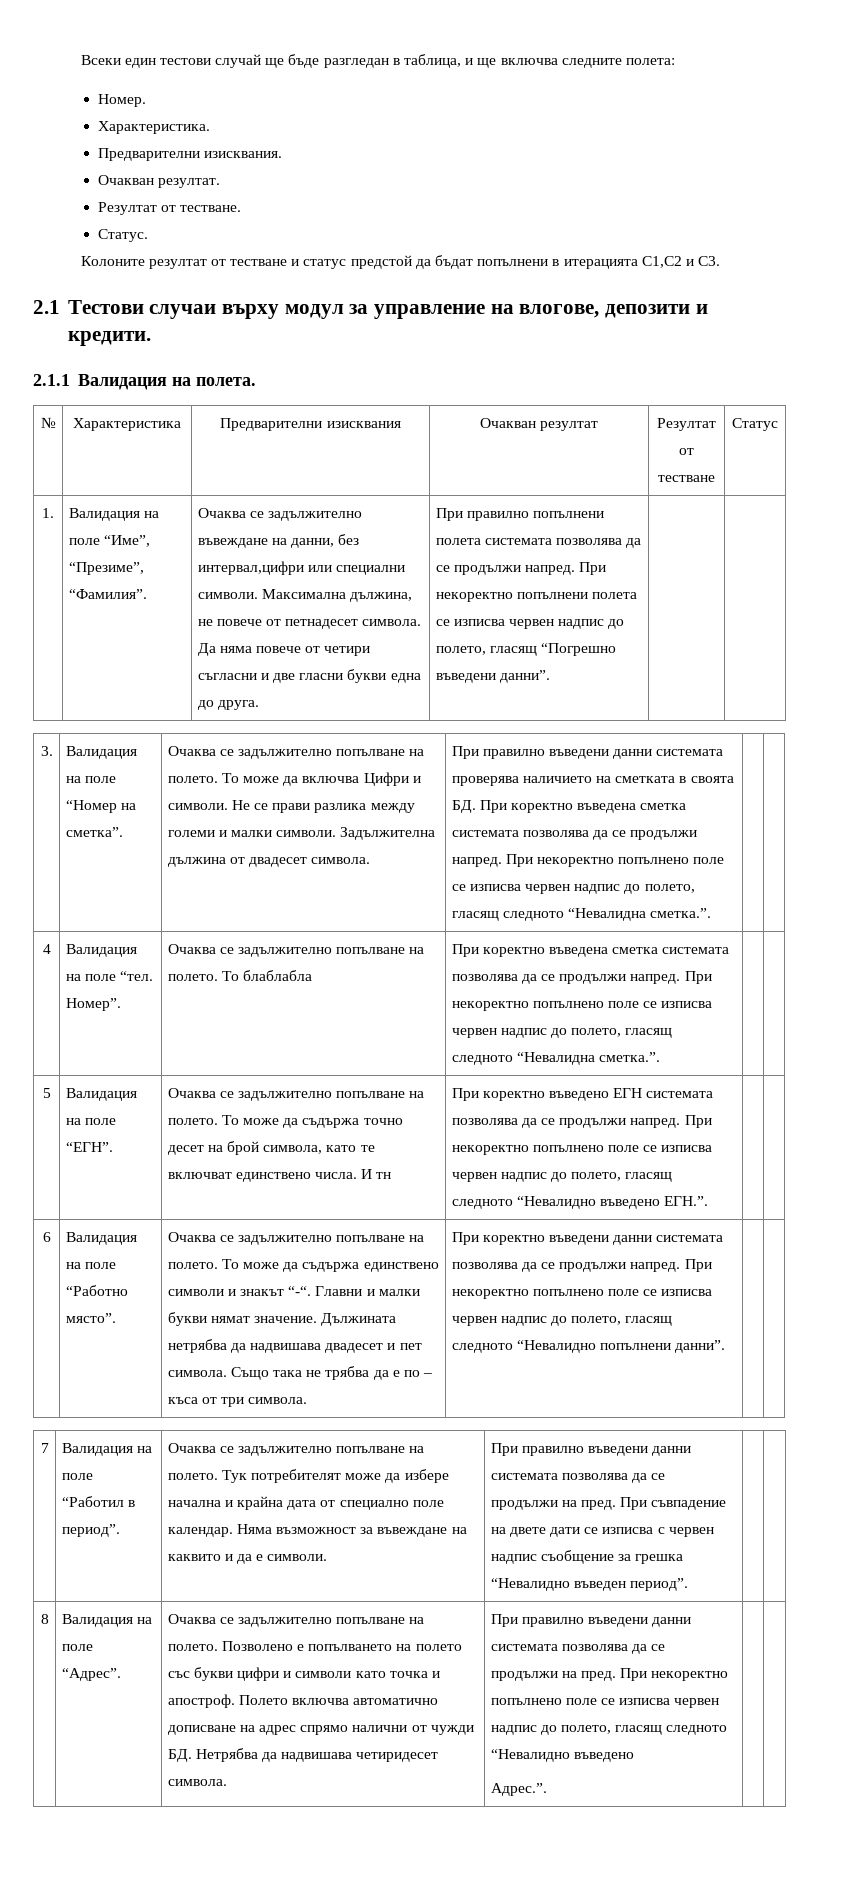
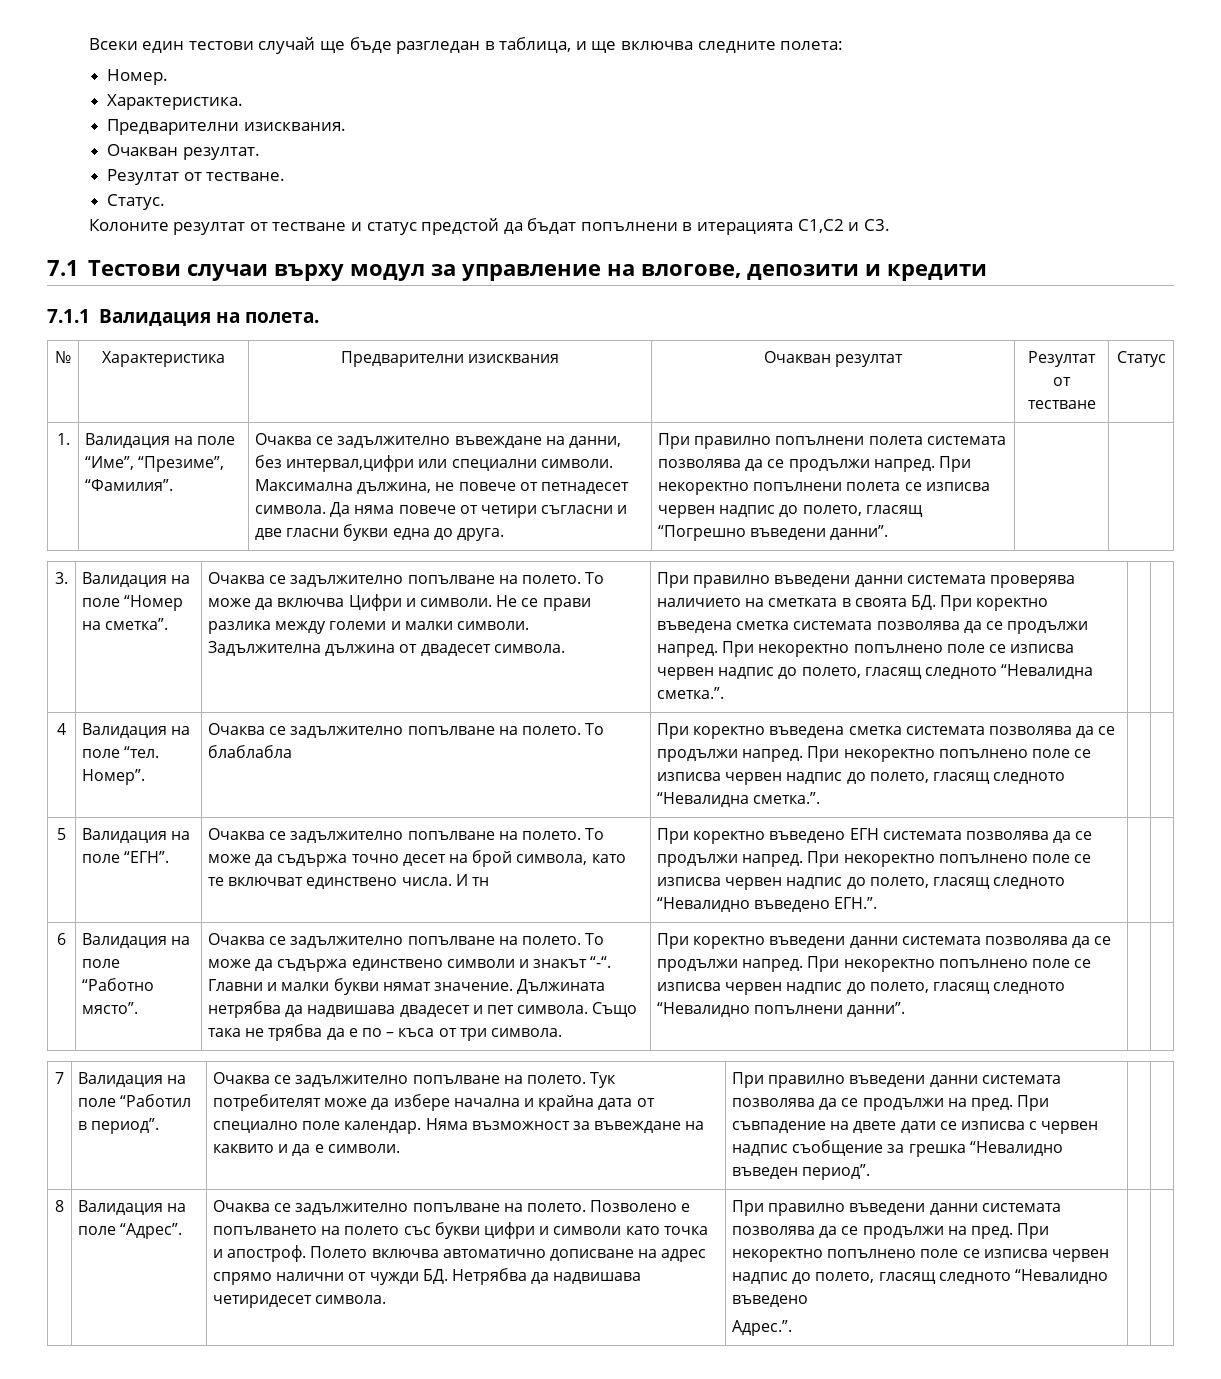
[33,300,60,314] 2.1 -> [47,260,79,276] 7.1
[67,331,151,346] [33,374,70,386] кредити. // 2.1.1 -> [886,264,987,281] [47,309,90,323] кредити // 7.1.1

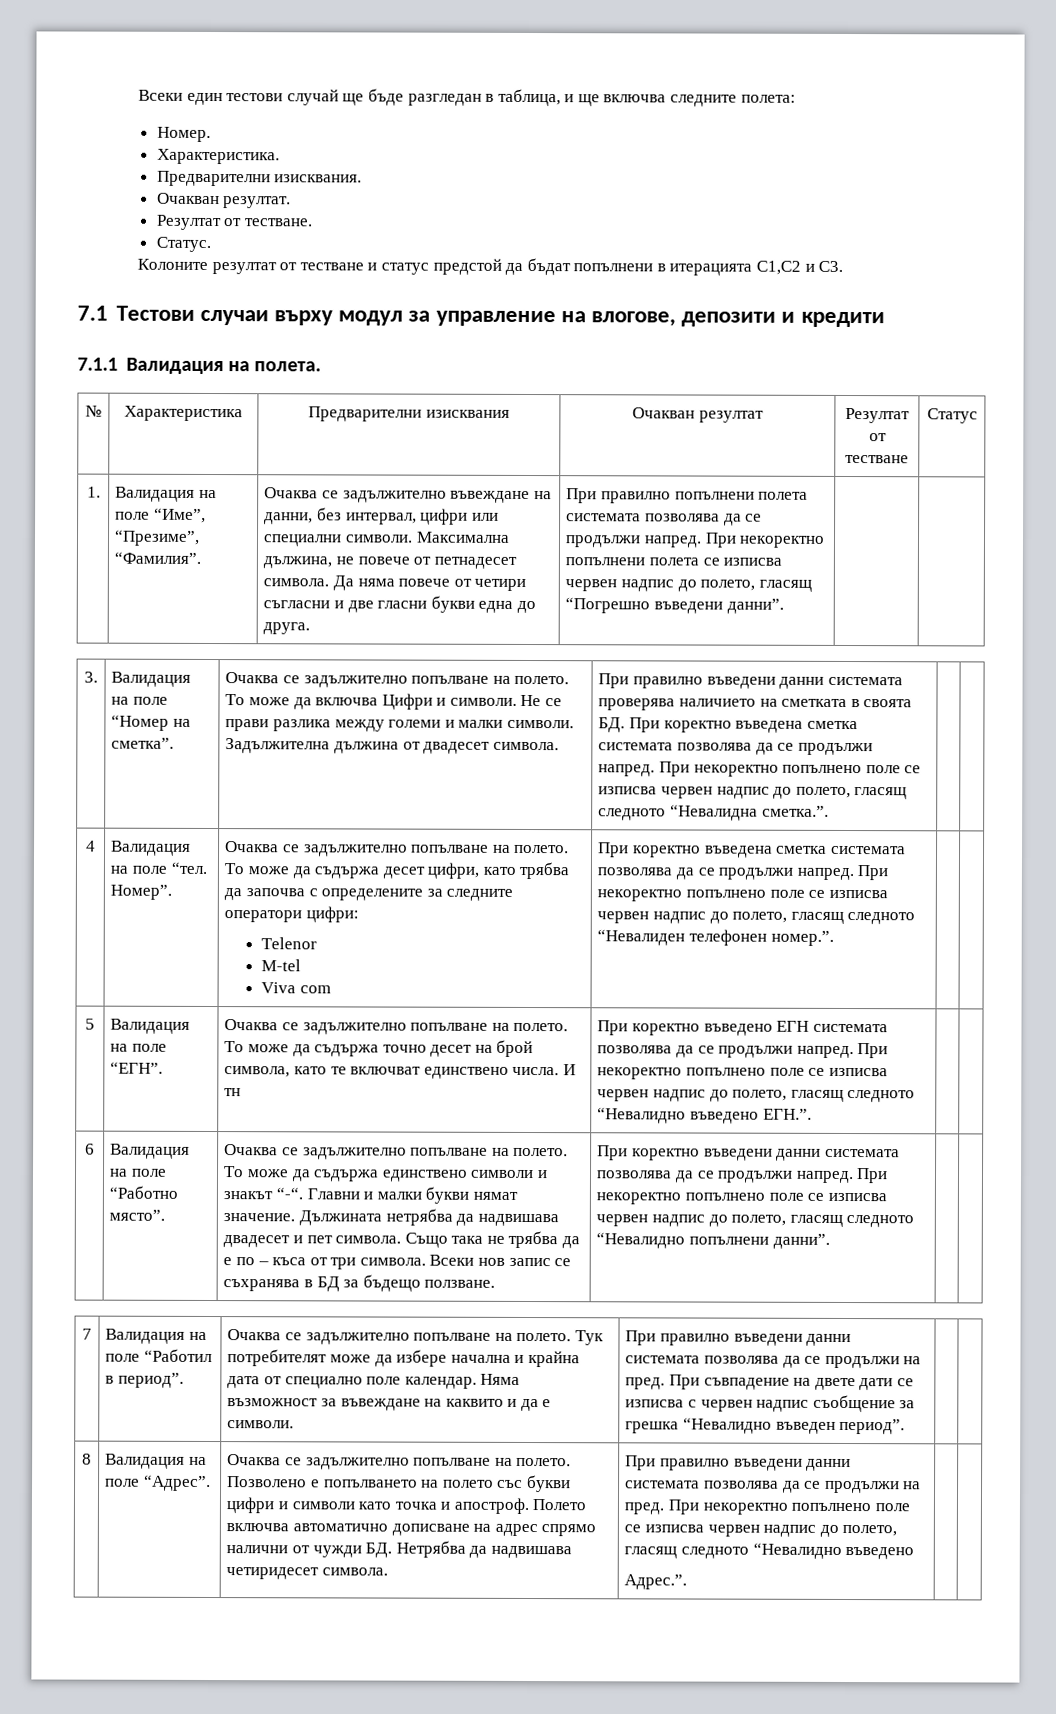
[286,455,415,472] интервал,цифри -> [345,508,469,525] интервал, цифри
[208,745,293,758] блаблабла -> [247,861,570,880] [224,888,514,901] [224,906,359,923] [261,937,318,950] [261,959,302,972] [261,982,331,994] може да съдържа десет цифри, като трябва да започва с определените за следните оператори цифри: // Telenor // M-tel // Viva com
[657,792,821,807] “Невалидна сметка.”. -> [597,929,834,946] “Невалиден телефонен номер.”.
(562, 1032) none -> [429,1254,572,1267] [223,1274,496,1292] Всеки нов запис се съхранява в БД за бъдещо ползване.

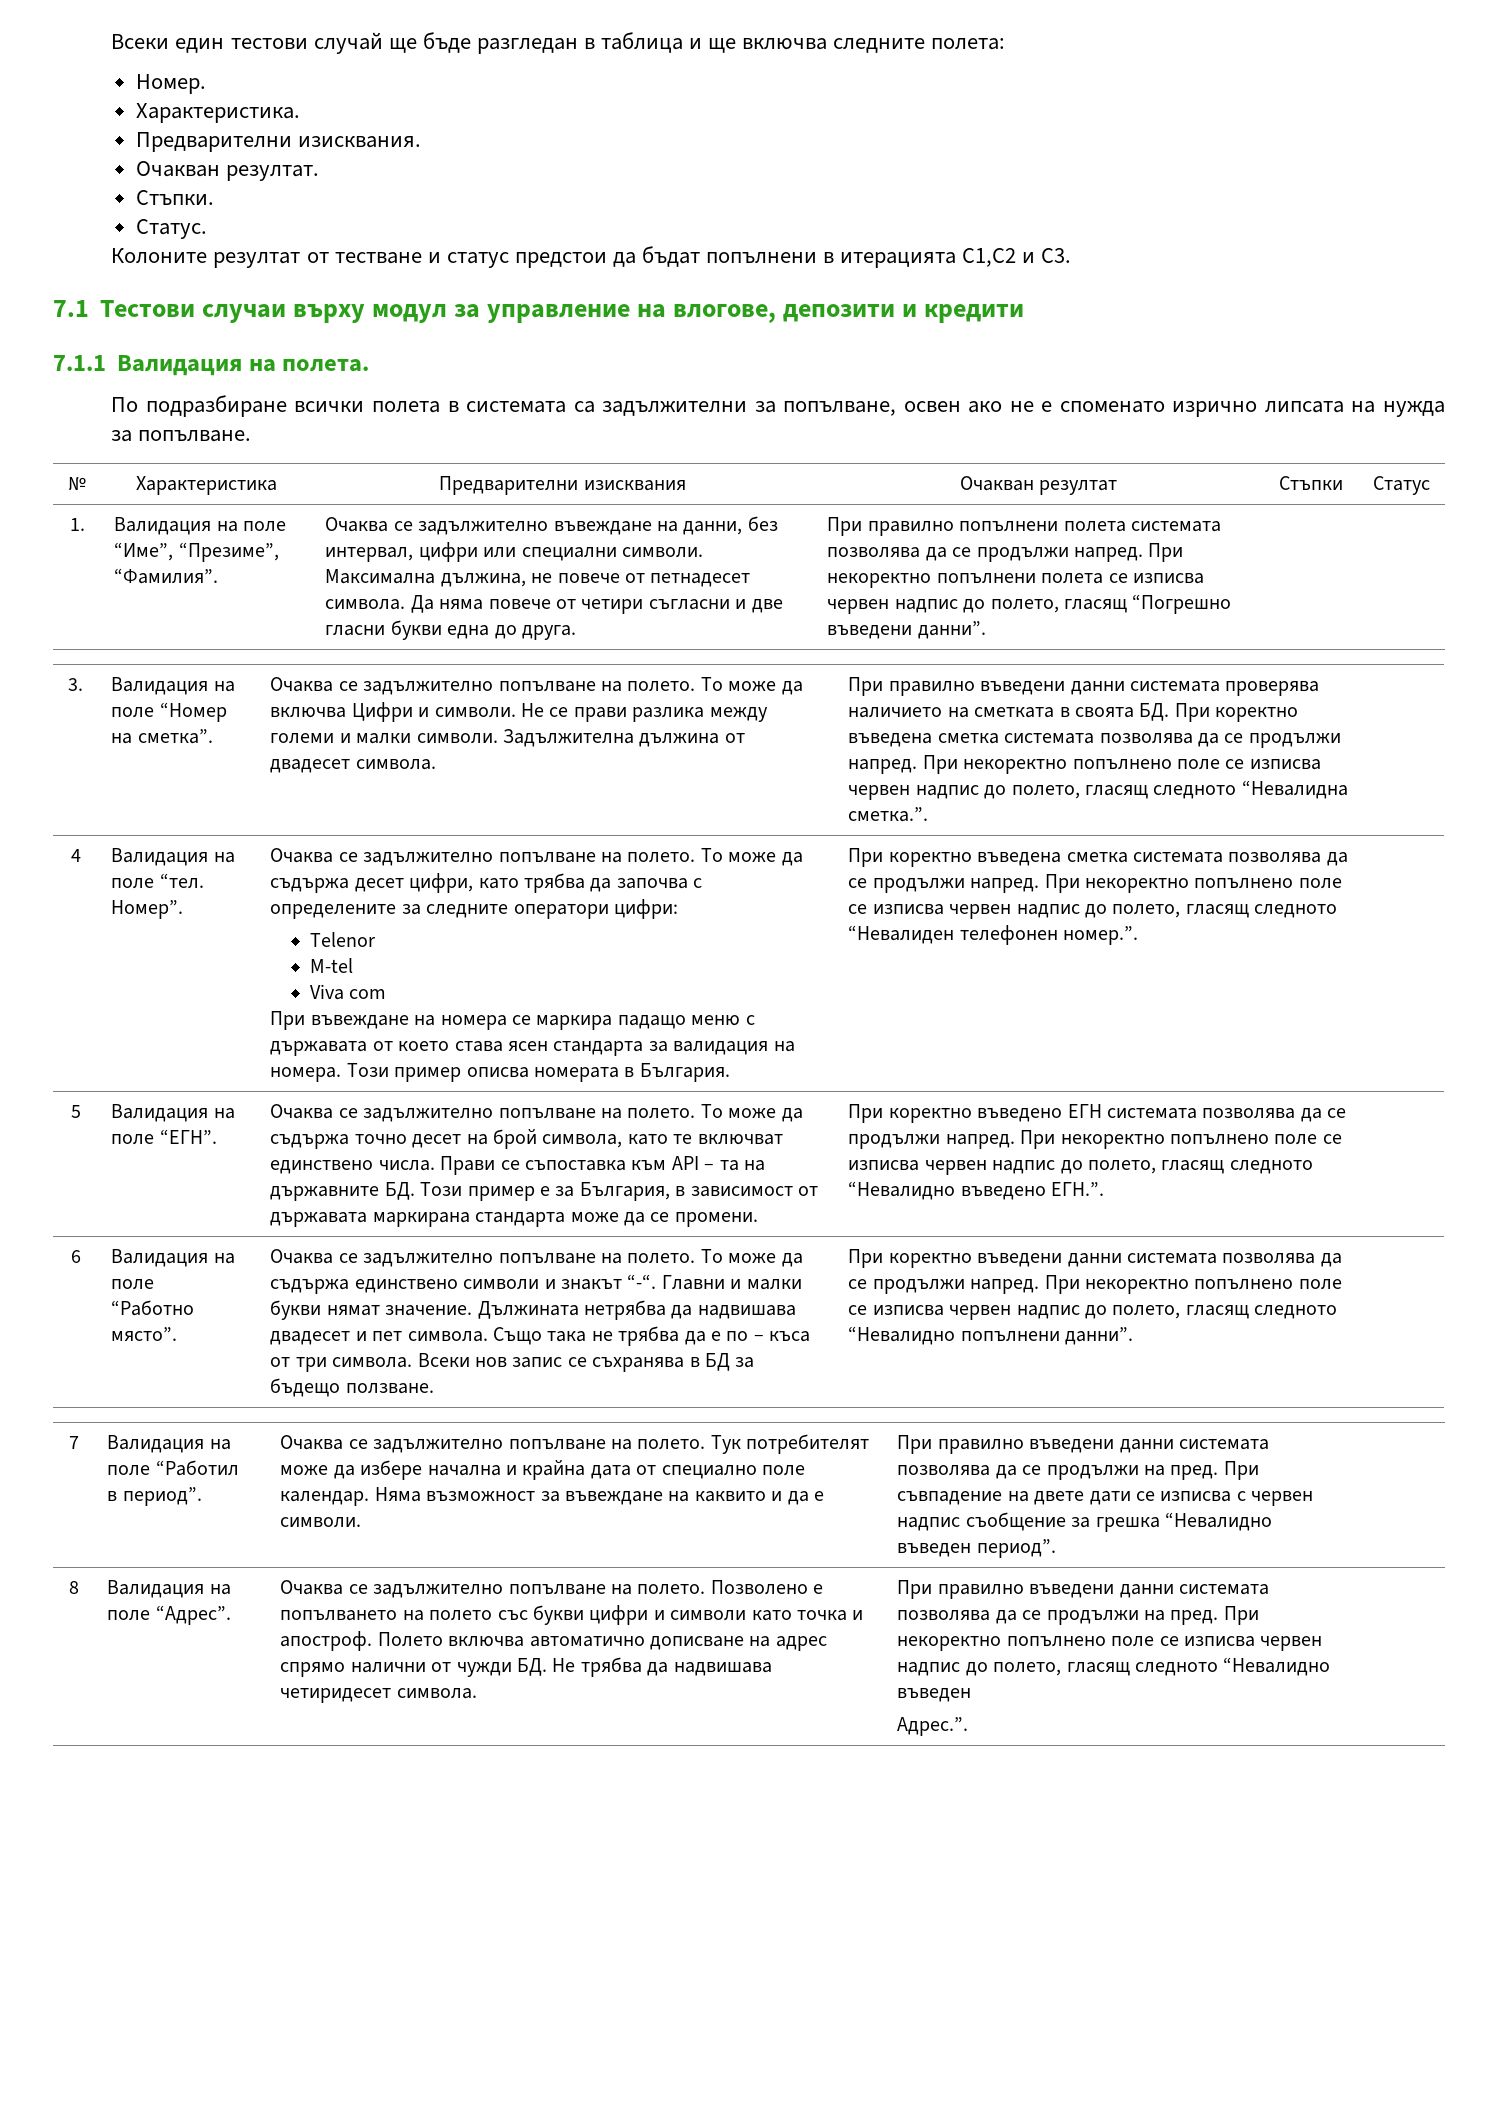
[497,88,561,107] таблица, -> [600,32,683,53] таблица
[155,214,313,231] Резултат от тестване. -> [136,190,215,205] Стъпки.
[432,258,502,275] предстой -> [514,252,607,268] предстои
(322, 366) none -> [111,395,1445,417] [111,430,252,442] // По подразбиране всички полета в системата са задължителни за попълване, освен ако не е споменато изрично липсата на нужда за попълване.
[845,407,910,424] [868,433,887,442] [845,454,909,464] Резултат от тестване -> [1278,476,1343,490] Стъпки
(331, 989) none -> [270,1011,755,1030] [270,1041,795,1056] [270,1063,730,1082] // При въвеждане на номера се маркира падащо меню с държавата от което става ясен стандарта за валидация на номера. Този пример описва номерата в България.
[562,1064,576,1076] [224,1088,242,1097] И тн -> [440,1156,765,1175] [270,1182,818,1201] [270,1212,758,1227] Прави се съпоставка към API – та на държавните БД. Този пример е за България, в зависимост от държавата маркирана стандарта може да се промени.
[395,1540,466,1558] Нетрябва -> [552,1657,642,1677] Не трябва
[845,1547,915,1560] въведено -> [897,1688,972,1702] въведен

